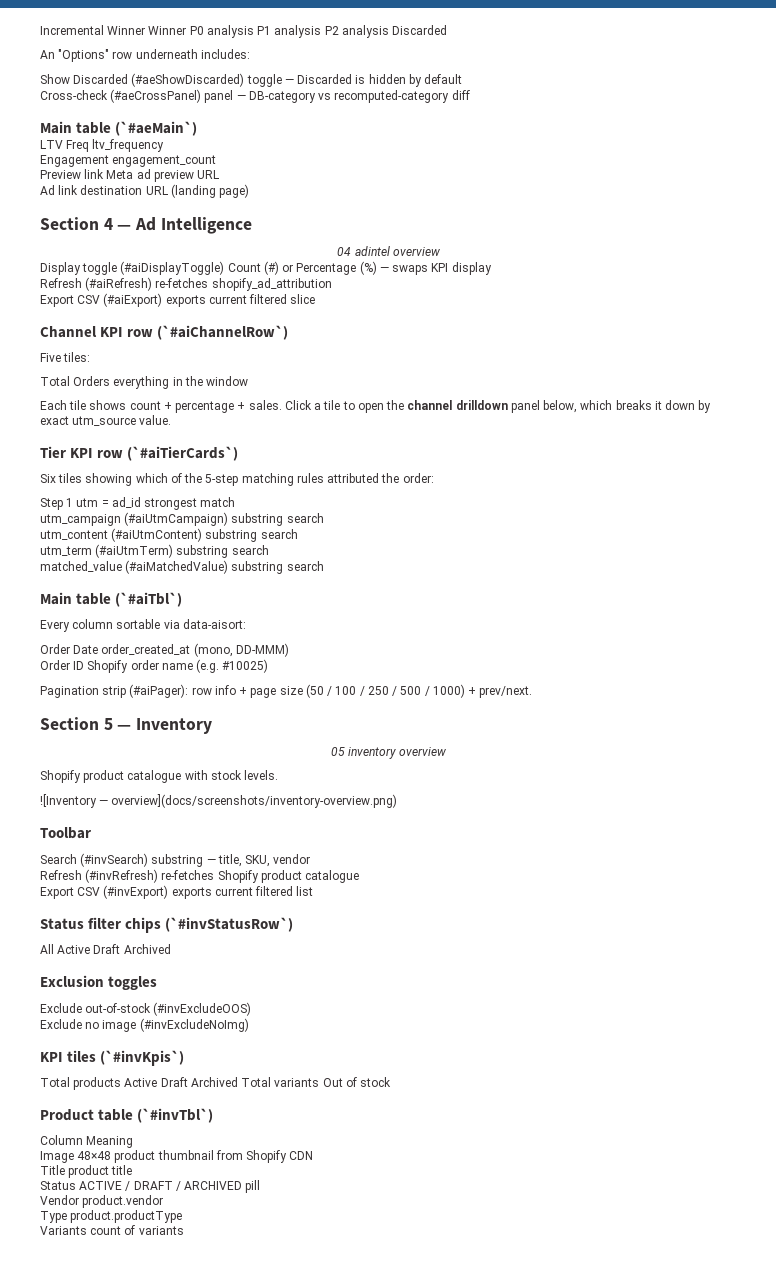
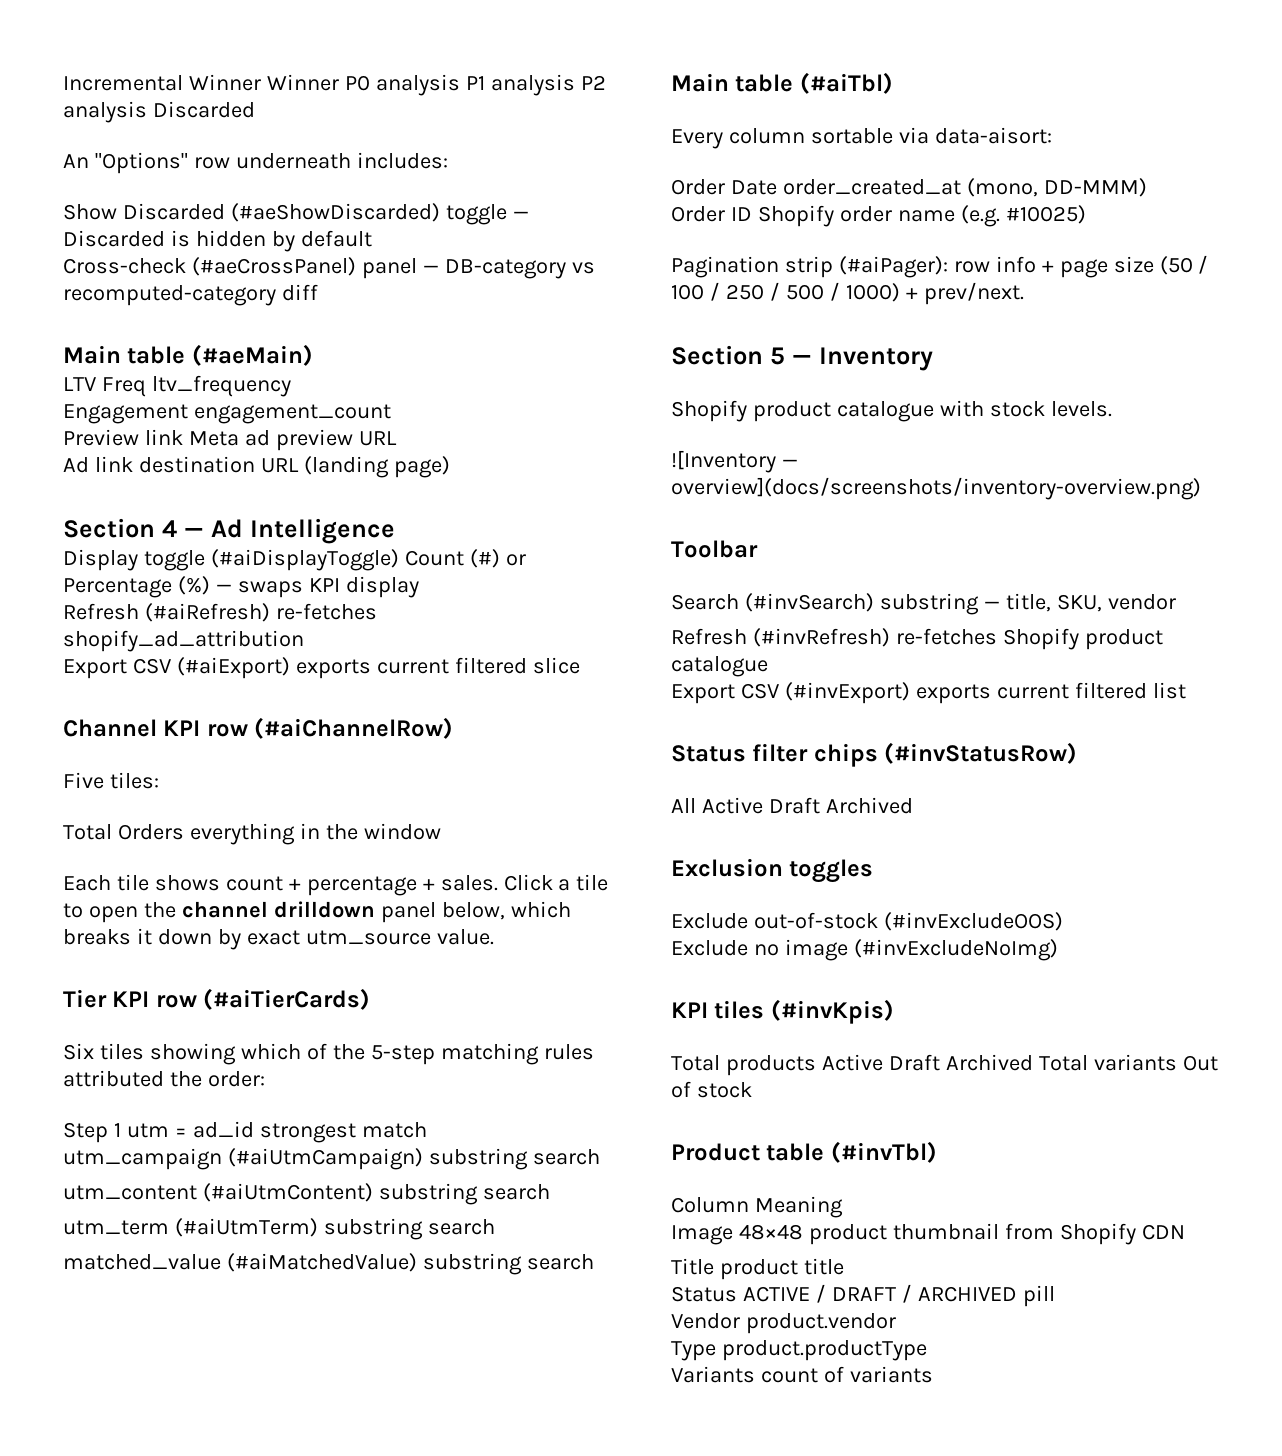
[115,121,198,136] (`#aeMain`) -> [191,344,313,366] (#aeMain)
[337,246,440,256] // 04 adintel overview -> (395, 531) none
[157,325,289,340] (`#aiChannelRow`) -> [254,717,454,739] (#aiChannelRow)
[127,446,239,461] (`#aiTierCards`) -> [203,988,371,1010] (#aiTierCards)
[115,592,183,607] (`#aiTbl`) -> [799,72,893,94] (#aiTbl)
[330,747,447,759] // 05 inventory overview -> (933, 359) none
[165,917,294,932] (`#invStatusRow`) -> [884,742,1078,764] (#invStatusRow)
[100,1050,185,1066] (`#invKpis`) -> [770,999,894,1024] (#invKpis)
[137,1108,214,1123] (`#invTbl`) -> [830,1141,937,1163] (#invTbl)

